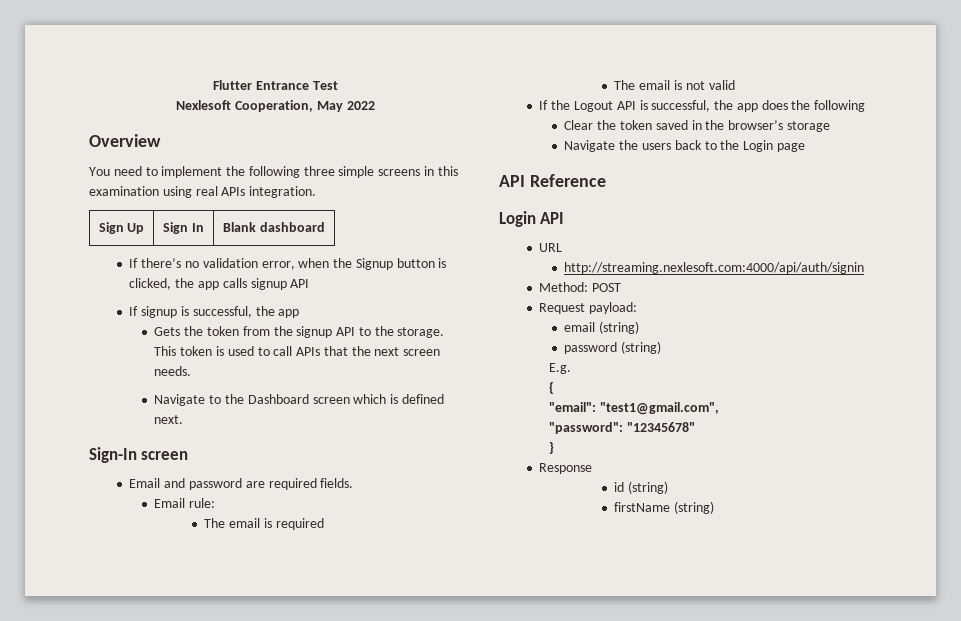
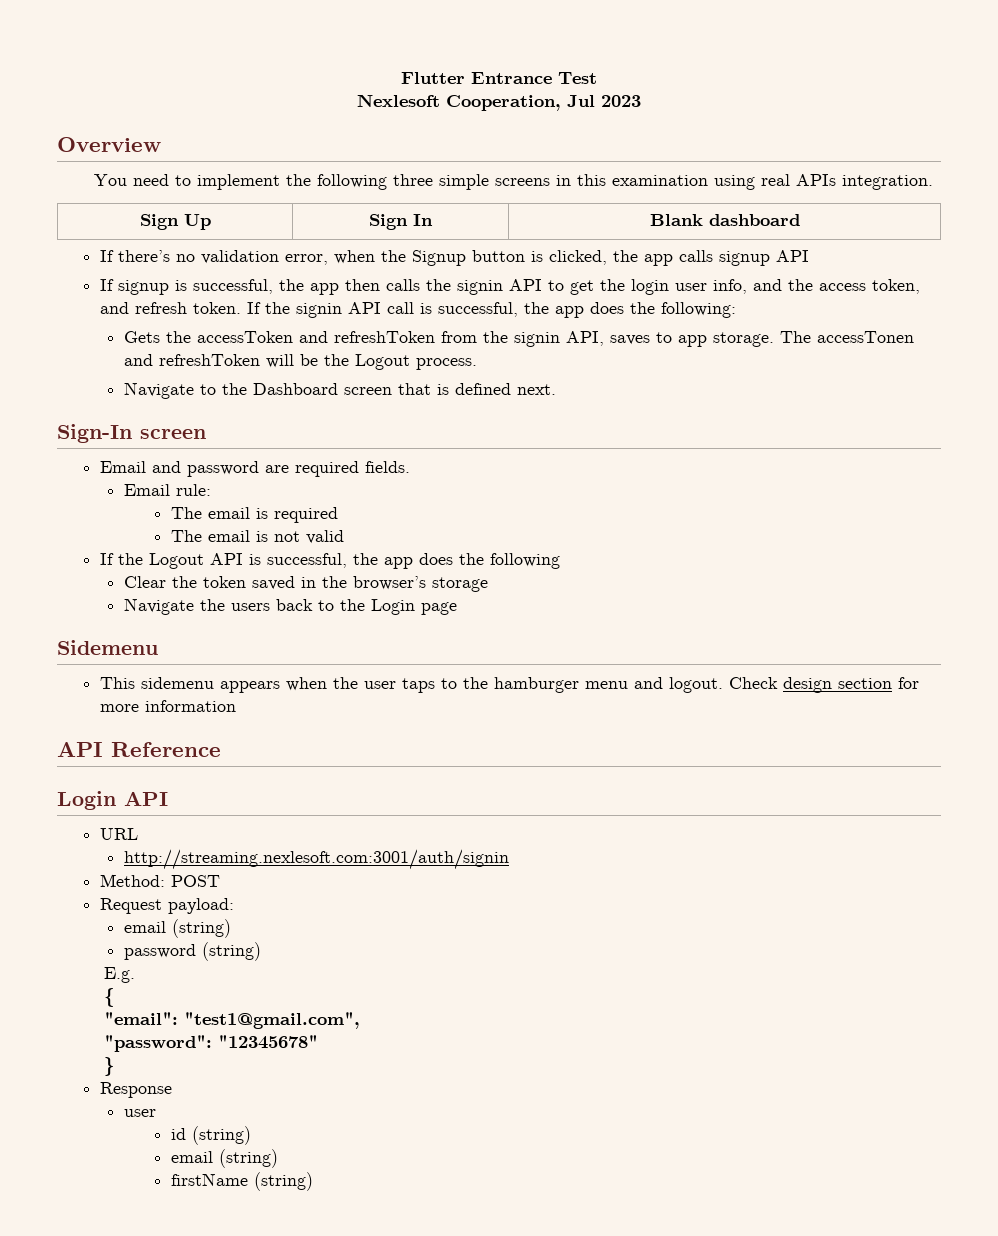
[316,101,375,112] May 2022 -> [567,95,641,107] Jul 2023
[154,326,445,338] [154,346,441,356] [154,366,192,376] // Gets the token from the signup API to the storage. This token is used to call APIs that the next screen needs. -> [344,279,920,295] [99,302,736,318] [123,331,914,347] [123,354,477,370] then calls the signin API to get the login user info, and the access token, and refresh token. If the signin API call is successful, the app does the following: // Gets the accessToken and refreshToken from the signin API, saves to app storage. The accessTonen and refreshToken will be the Logout process.
[353,394,387,404] which -> [397,383,431,395] that
(805, 147) none -> [57,640,158,655] [99,677,919,693] [99,700,236,712] // Sidemenu // This sidemenu appears when the user taps to the hamburger menu and logout. Check design section for more information
[564,262,865,274] http://streaming.nexlesoft.com:4000/api/auth/signin -> [123,849,509,870] http://streaming.nexlesoft.com:3001/auth/signin
(593, 468) none -> [123,1109,156,1117] // user
(669, 487) none -> [170,1149,278,1168] // email (string)

